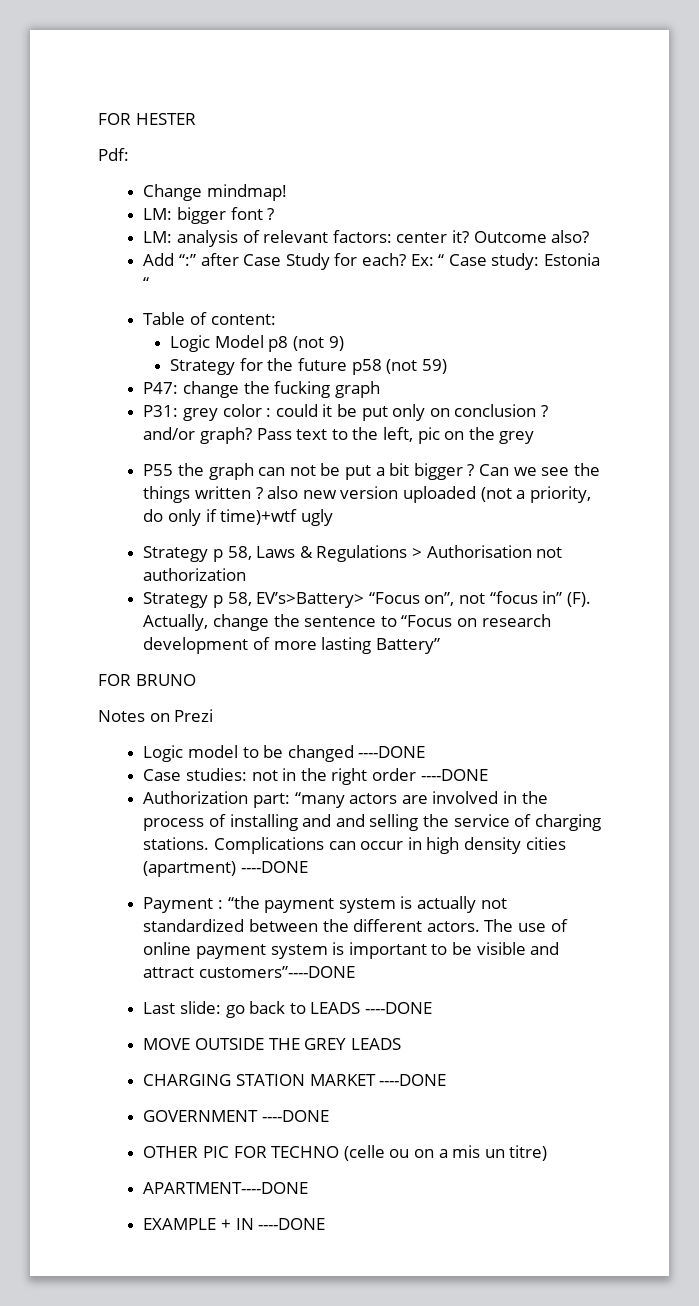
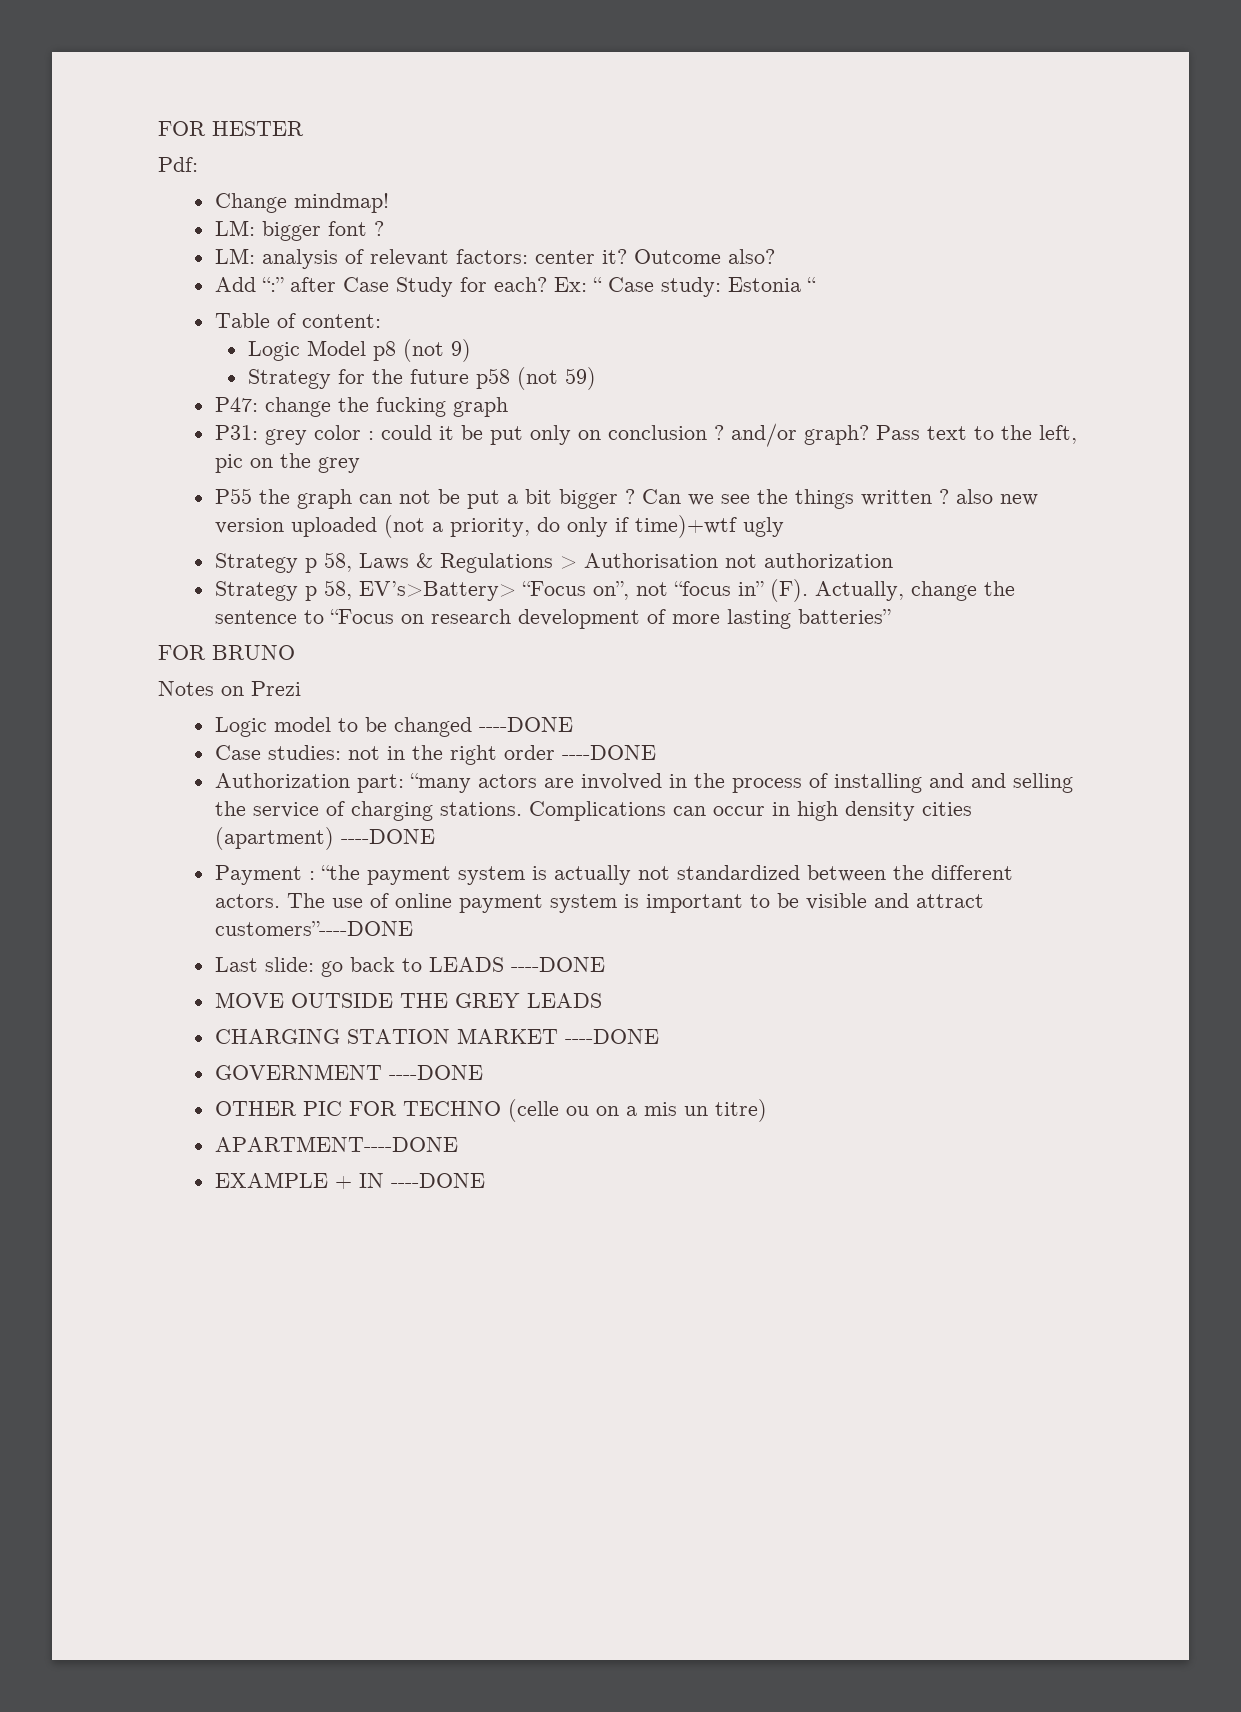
[375,638,440,654] Battery” -> [797,609,891,624] batteries”

